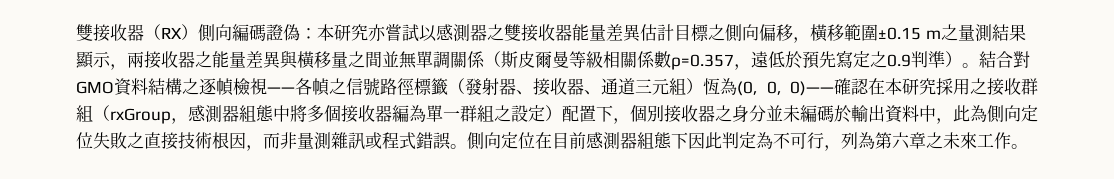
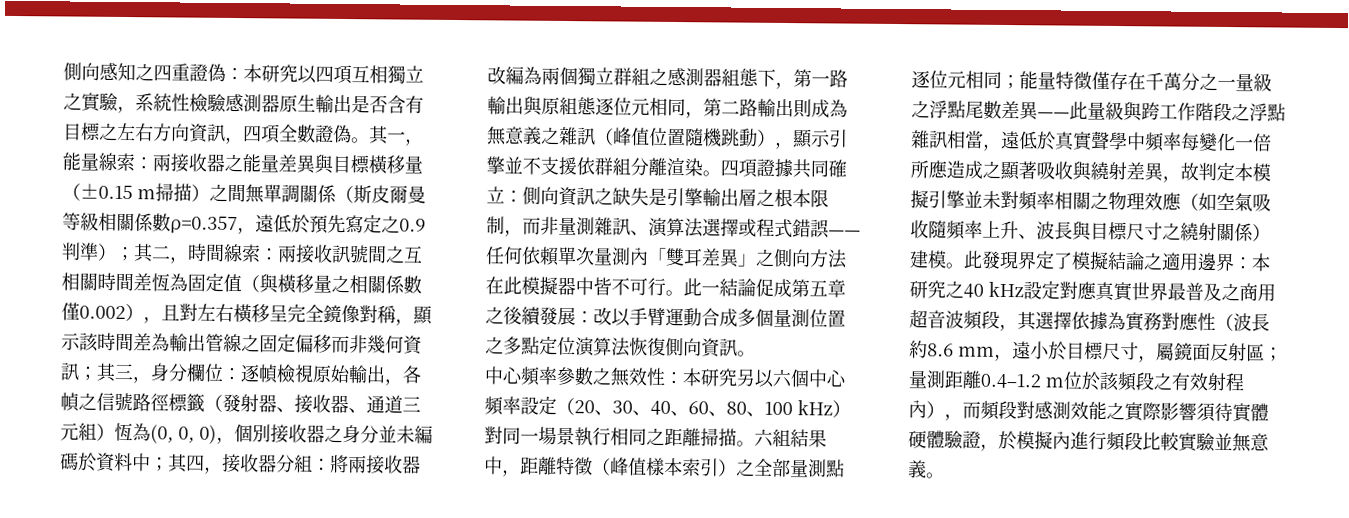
[76,24,1026,43] [75,51,127,70] 雙接收器（RX）側向編碼證偽：本研究亦嘗試以感測器之雙接收器能量差異估計目標之側向偏移，橫移範圍±0.15 m之量測結果顯示， -> [63,62,424,85] [63,92,424,114] [63,122,424,146] [62,152,153,172] 側向感知之四重證偽：本研究以四項互相獨立之實驗，系統性檢驗感測器原生輸出是否含有目標之左右方向資訊，四項全數證偽。其一，能量線索：
[297,51,399,69] 橫移量之間並 -> [332,155,423,175] [62,183,246,203] 目標橫移量（±0.15 m掃描）之間
[962,51,1030,68] [76,78,295,96] 。結合對GMO資料結構之逐幀檢視—— -> [115,243,423,264] [61,272,422,294] [61,302,433,326] [61,332,423,355] [60,362,403,386] ；其二，時間線索：兩接收訊號間之互相關時間差恆為固定值（與橫移量之相關係數僅0.002），且對左右橫移呈完全鏡像對稱，顯示該時間差為輸出管線之固定偏移而非幾何資訊；其三，身分欄位：逐幀檢視原始輸出，
[790,78,1038,96] [76,105,613,124] 0)——確認在本研究採用之接收群組（rxGroup，感測器組態中將多個接收器編為單一群組之設定）配置下 -> [199,424,217,444] 0)
[851,105,1038,124] [76,132,1011,151] 輸出資料中，此為側向定位失敗之直接技術根因，而非量測雜訊或程式錯誤。側向定位在目前感測器組態下因此判定為不可行，列為第六章之未來工作 -> [96,452,421,475] [487,66,848,90] [487,95,848,119] [487,126,848,150] [486,156,847,179] [486,186,829,208] [486,216,861,239] [485,246,848,269] [485,276,846,298] [485,306,846,328] [485,335,756,358] [484,366,847,388] [484,395,851,418] [484,426,827,448] [484,456,845,478] [911,70,1272,92] [911,100,1286,122] [911,130,1272,152] [910,160,1271,183] [910,190,1271,212] [910,220,1271,242] [909,250,1271,272] [909,280,1276,302] [909,309,1270,332] [909,340,1283,363] [908,370,1244,392] [908,400,1269,423] [908,430,1270,453] [908,460,927,479] 資料中；其四，接收器分組：將兩接收器改編為兩個獨立群組之感測器組態下，第一路輸出與原組態逐位元相同，第二路輸出則成為無意義之雜訊（峰值位置隨機跳動），顯示引擎並不支援依群組分離渲染。四項證據共同確立：側向資訊之缺失是引擎輸出層之根本限制，而非量測雜訊、演算法選擇或程式錯誤——任何依賴單次量測內「雙耳差異」之側向方法在此模擬器中皆不可行。此一結論促成第五章之後續發展：改以手臂運動合成多個量測位置之多點定位演算法恢復側向資訊。 // 中心頻率參數之無效性：本研究另以六個中心頻率設定（20、30、40、60、80、100 kHz）對同一場景執行相同之距離掃描。六組結果中，距離特徵（峰值樣本索引）之全部量測點逐位元相同；能量特徵僅存在千萬分之一量級之浮點尾數差異——此量級與跨工作階段之浮點雜訊相當，遠低於真實聲學中頻率每變化一倍所應造成之顯著吸收與繞射差異，故判定本模擬引擎並未對頻率相關之物理效應（如空氣吸收隨頻率上升、波長與目標尺寸之繞射關係）建模。此發現界定了模擬結論之適用邊界：本研究之40 kHz設定對應真實世界最普及之商用超音波頻段，其選擇依據為實務對應性（波長約8.6 mm，遠小於目標尺寸，屬鏡面反射區；量測距離0.4–1.2 m位於該頻段之有效射程內），而頻段對感測效能之實際影響須待實體硬體驗證，於模擬內進行頻段比較實驗並無意義

